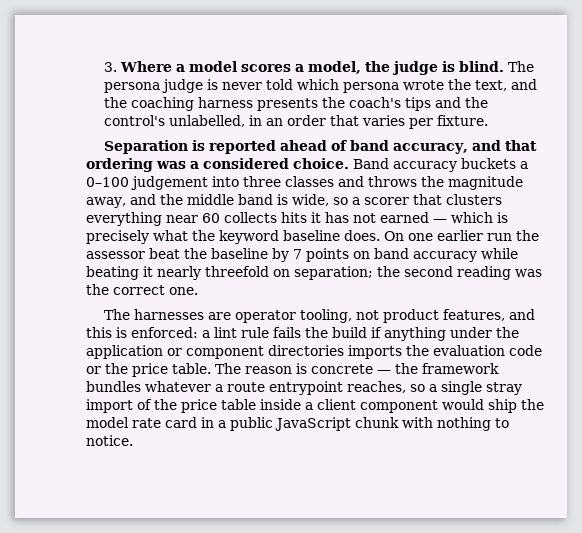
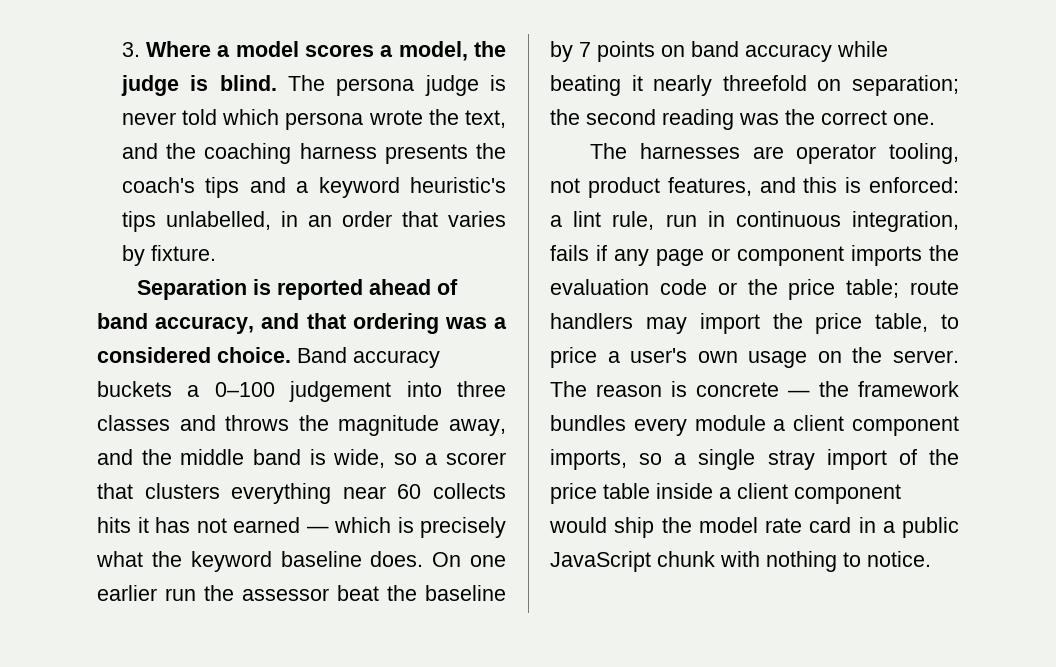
[465,97,489,108] [104,115,166,126] the control's -> [296,177,506,198] [121,211,156,232] a keyword heuristic's tips
[409,118,434,129] per -> [121,245,145,266] by
[241,327,519,341] [86,345,163,359] rule fails the build if anything under the application -> [612,211,959,232] [550,245,704,266] rule, run in continuous integration, fails if any page
[268,345,344,356] directories -> (844, 256) none
[172,363,211,374] table. -> [846,279,959,298] [550,313,959,334] [550,347,959,368] table; route handlers may import the price table, to price a user's own usage on the server.
[145,381,406,395] whatever a route entrypoint reaches, -> [633,415,959,436] [550,449,627,470] every module a client component imports,

